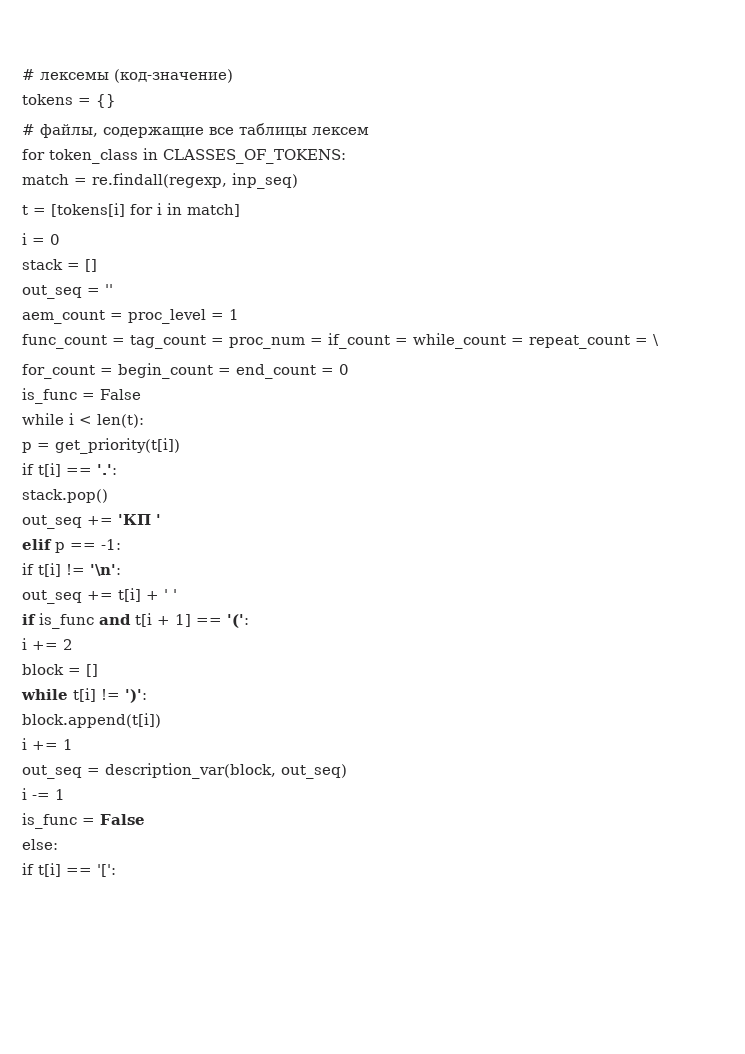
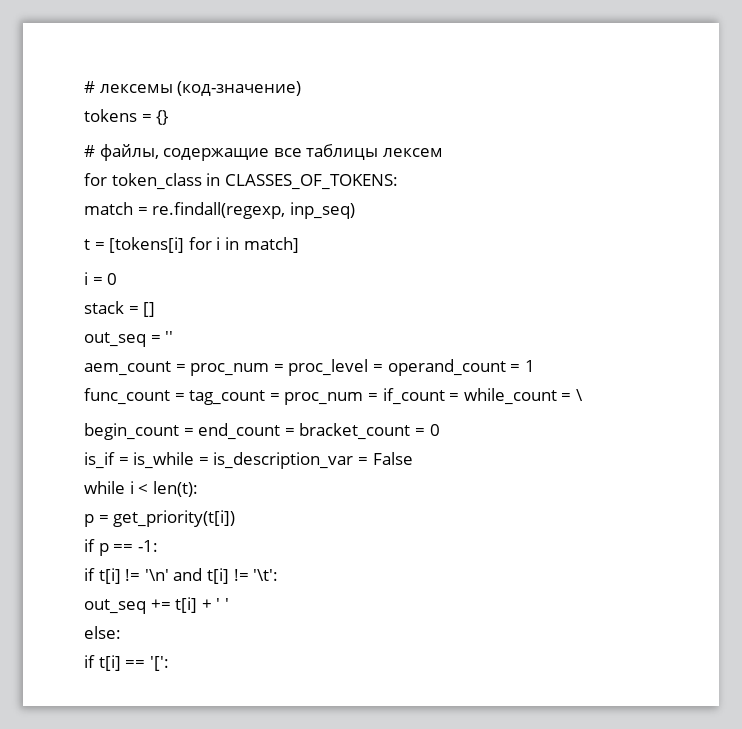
[128,309,206,324] proc_level -> [190,359,506,376] proc_num = proc_level = operand_count
[529,335,648,349] repeat_count = -> (572, 397) none
[22,364,113,379] for_count = -> (583, 395) none
[339,364,349,375] [22,388,77,404] 0 // is_func -> [299,423,440,440] [84,452,354,469] bracket_count = 0 // is_if = is_while = is_description_var
[38,463,117,477] [22,489,108,503] [22,514,161,529] [22,539,52,550] t[i] == '.': // stack.pop() // out_seq += 'КП ' // elif -> (95, 545) none
[90,564,121,576] '\n': -> [144,568,279,584] '\n' and t[i] != '\t':
[22,613,249,629] [22,638,73,650] [22,664,98,677] [21,688,147,703] [22,713,161,728] [22,738,73,750] [22,763,347,779] [22,788,65,800] [22,813,145,829] // if is_func and t[i + 1] == '(': // i += 2 // block = [] // while t[i] != ')': // block.append(t[i]) // i += 1 // out_seq = description_var(block, out_seq) // i -= 1 // is_func = False -> (229, 604) none

